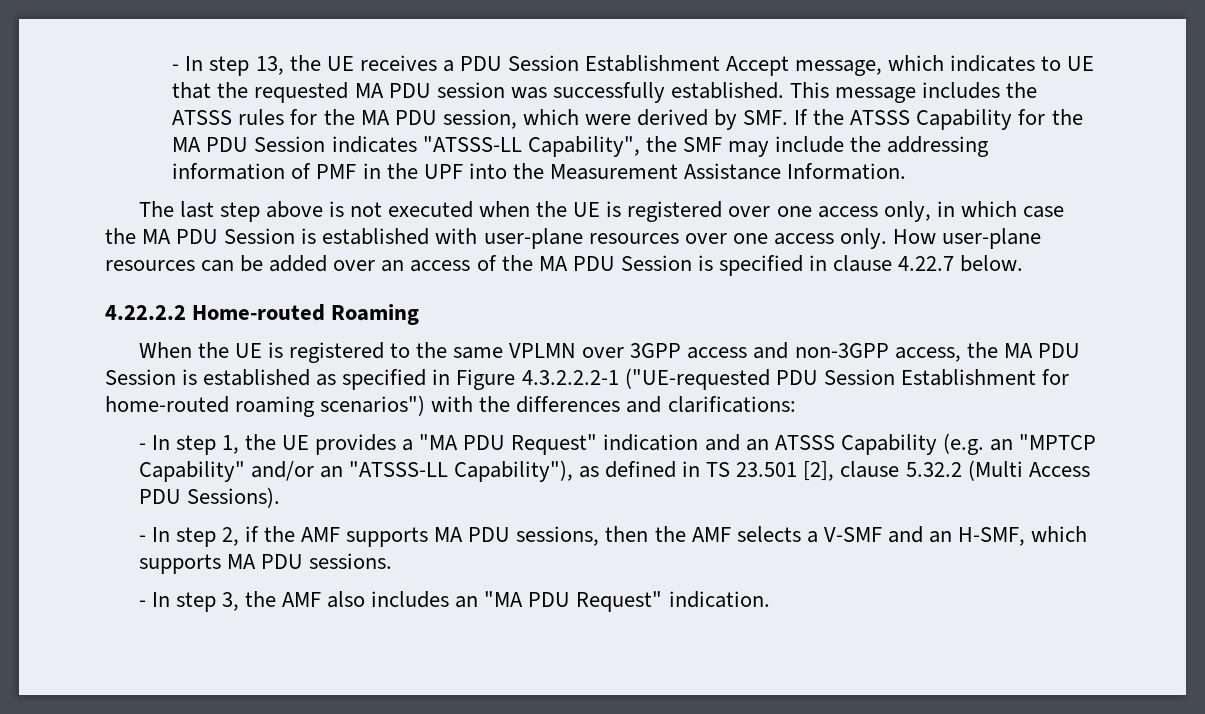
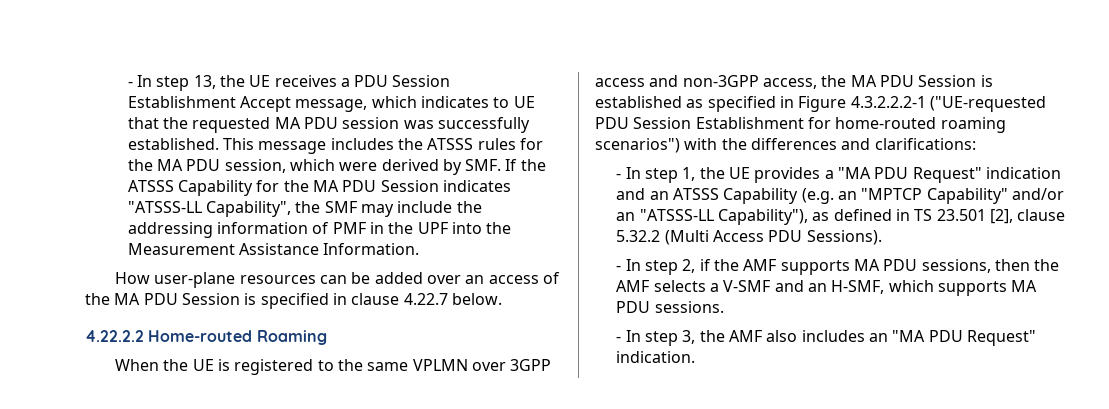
[138,201,1064,222] [105,228,887,249] The last step above is not executed when the UE is registered over one access only, in which case the MA PDU Session is established with user-plane resources over one access only. -> (420, 249) none

